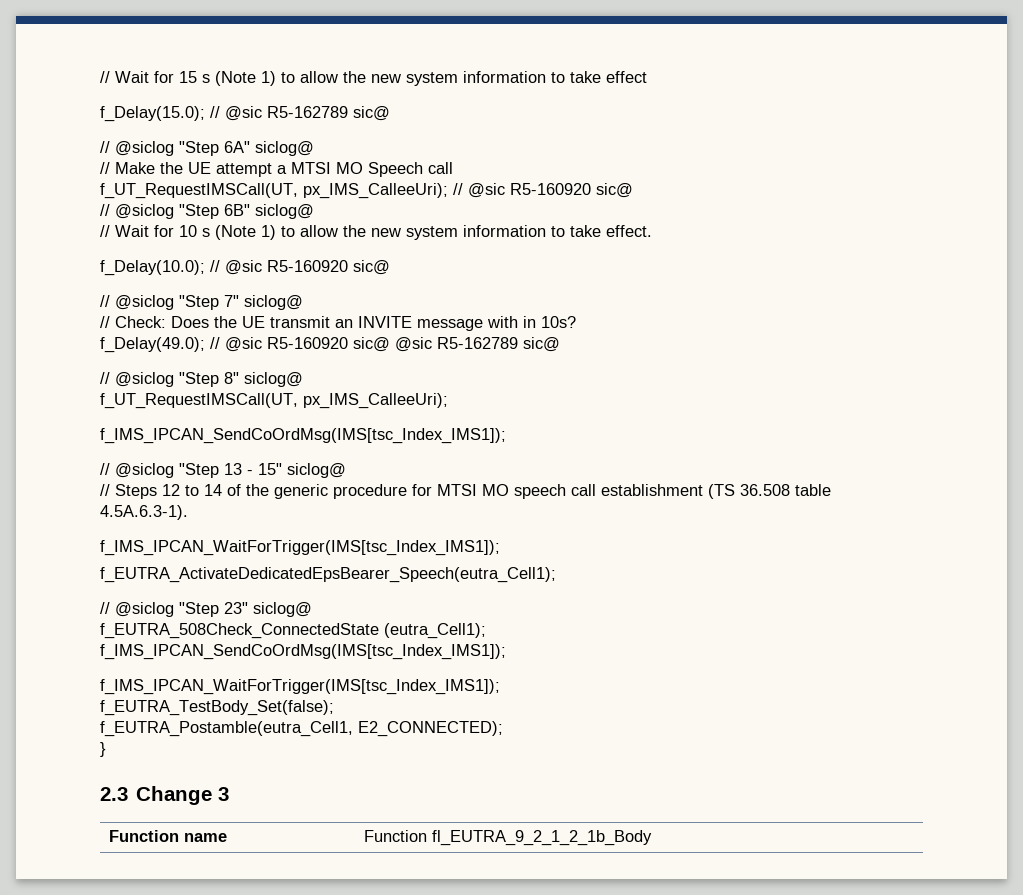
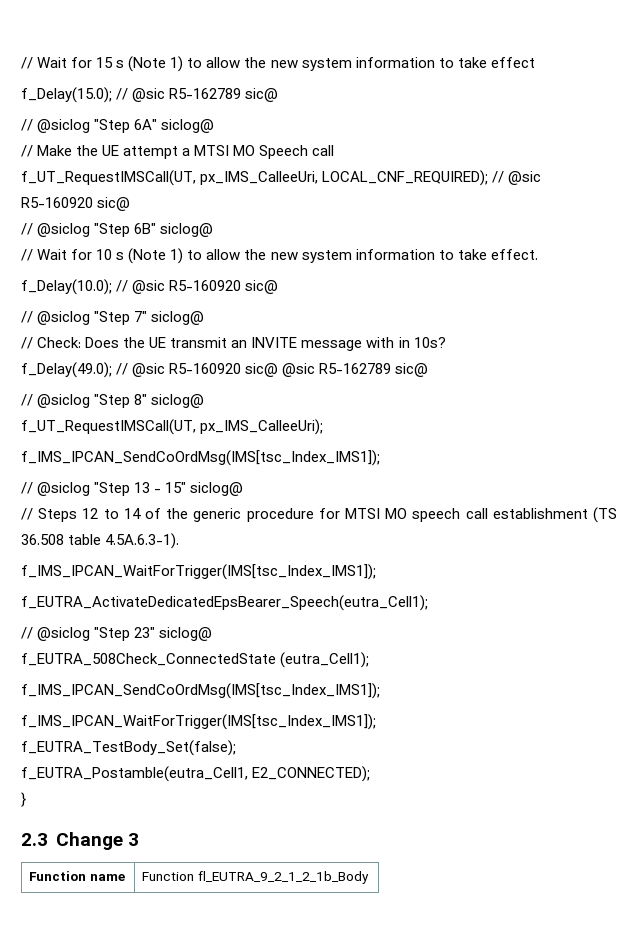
[303,183,448,199] px_IMS_CalleeUri); -> [200,170,489,186] px_IMS_CalleeUri, LOCAL_CNF_REQUIRED);

